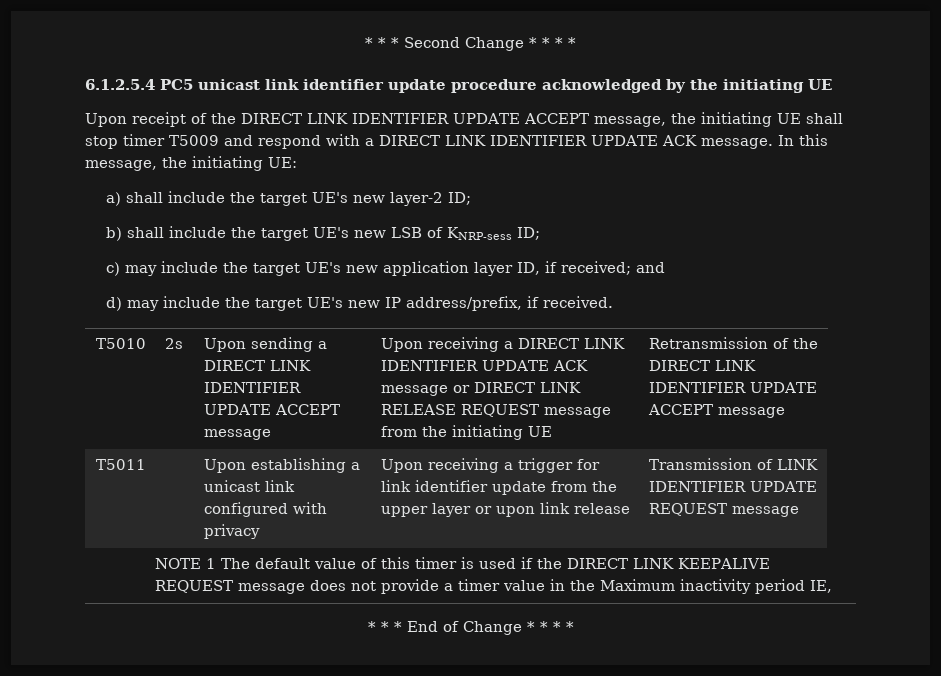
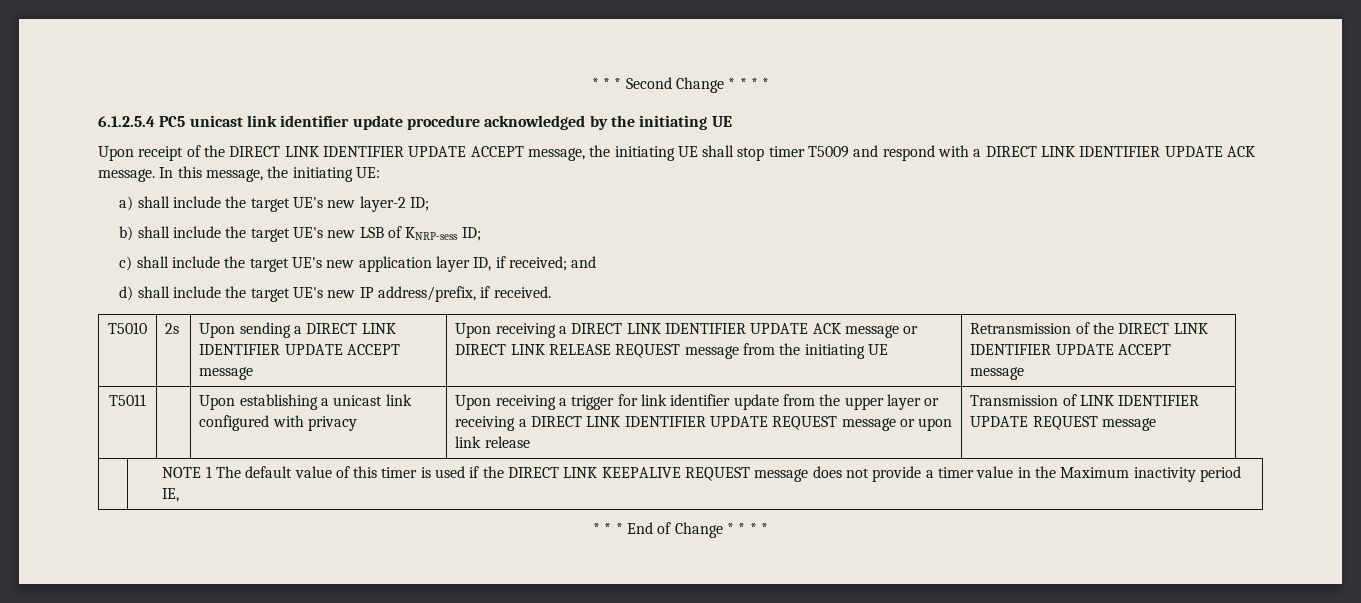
[125,265,158,276] may -> [136,256,169,268] shall
[127,300,160,311] may -> [137,286,170,298] shall
(492, 510) none -> [455,416,915,431] receiving a DIRECT LINK IDENTIFIER UPDATE REQUEST message or

